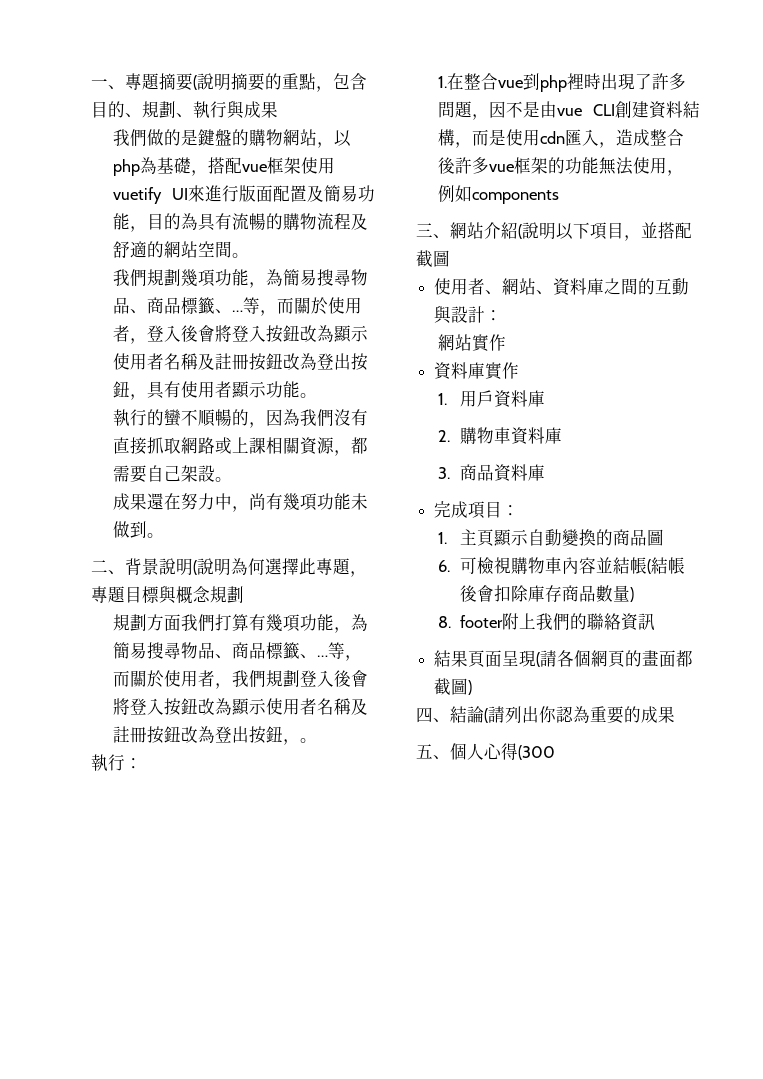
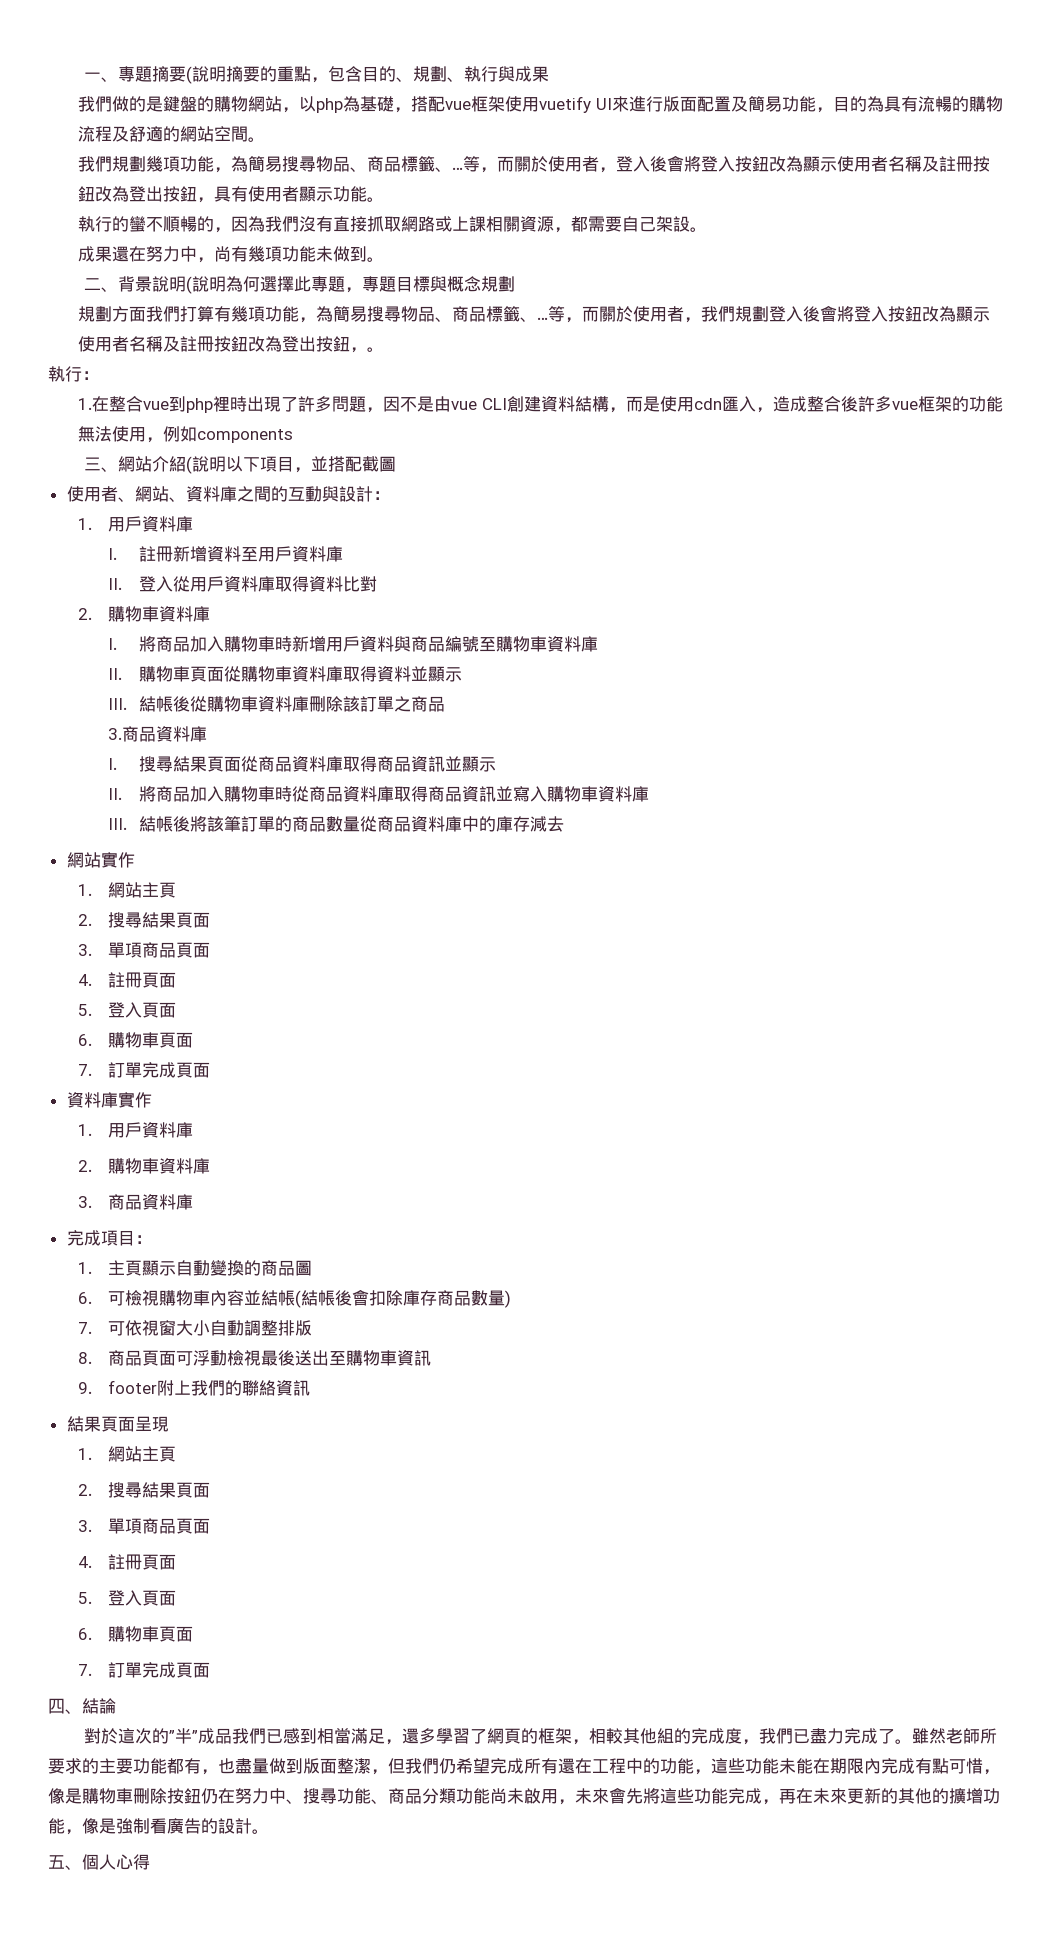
[437,334,506,352] 網站實作 -> [78,516,194,532] [108,546,343,562] [108,576,377,592] [78,606,211,622] [108,636,598,652] [108,666,462,682] [108,696,445,712] [108,726,208,742] [108,756,496,772] [108,786,649,802] [108,816,564,832] [66,852,135,868] [78,882,177,898] [78,912,211,928] [78,942,211,958] [78,972,177,988] [78,1002,177,1018] [78,1032,194,1048] [78,1062,211,1078] 1.用戶資料庫 // I.註冊新增資料至用戶資料庫 // II.登入從用戶資料庫取得資料比對 // 2.購物車資料庫 // I.將商品加入購物車時新增用戶資料與商品編號至購物車資料庫 // II.購物車頁面從購物車資料庫取得資料並顯示 // III.結帳後從購物車資料庫刪除該訂單之商品 // 3.商品資料庫 // I.搜尋結果頁面從商品資料庫取得商品資訊並顯示 // II.將商品加入購物車時從商品資料庫取得商品資訊並寫入購物車資料庫 // III.結帳後將該筆訂單的商品數量從商品資料庫中的庫存減去 // 網站實作 // 1.網站主頁 // 2.搜尋結果頁面 // 3.單項商品頁面 // 4.註冊頁面 // 5.登入頁面 // 6.購物車頁面 // 7.訂單完成頁面
[437,616,451,628] 8. -> [78,1320,313,1336] [78,1350,432,1366] [78,1382,93,1394] 7.可依視窗大小自動調整排版 // 8.商品頁面可浮動檢視最後送出至購物車資訊 // 9.
[536,650,694,668] [434,678,473,696] [416,706,675,724] (請各個網頁的畫面都截圖) // 四、結論(請列出你認為重要的成果 -> [78,1446,177,1462] [78,1482,211,1498] [78,1518,211,1534] [78,1554,177,1570] [78,1590,177,1606] [78,1626,194,1642] [78,1662,211,1678] [48,1698,116,1714] [83,1727,997,1745] [48,1757,1000,1775] [48,1787,1000,1805] [48,1818,269,1835] // 1.網站主頁 // 2.搜尋結果頁面 // 3.單項商品頁面 // 4.註冊頁面 // 5.登入頁面 // 6.購物車頁面 // 7.訂單完成頁面 // 四、結論 // 對於這次的”半”成品我們已感到相當滿足，還多學習了網頁的框架，相較其他組的完成度，我們已盡力完成了。雖然老師所要求的主要功能都有，也盡量做到版面整潔，但我們仍希望完成所有還在工程中的功能，這些功能未能在期限內完成有點可惜，像是購物車刪除按鈕仍在努力中、搜尋功能、商品分類功能尚未啟用，未來會先將這些功能完成，再在未來更新的其他的擴增功能，像是強制看廣告的設計。
[518,745,555,760] (300 -> (150, 1862) none

